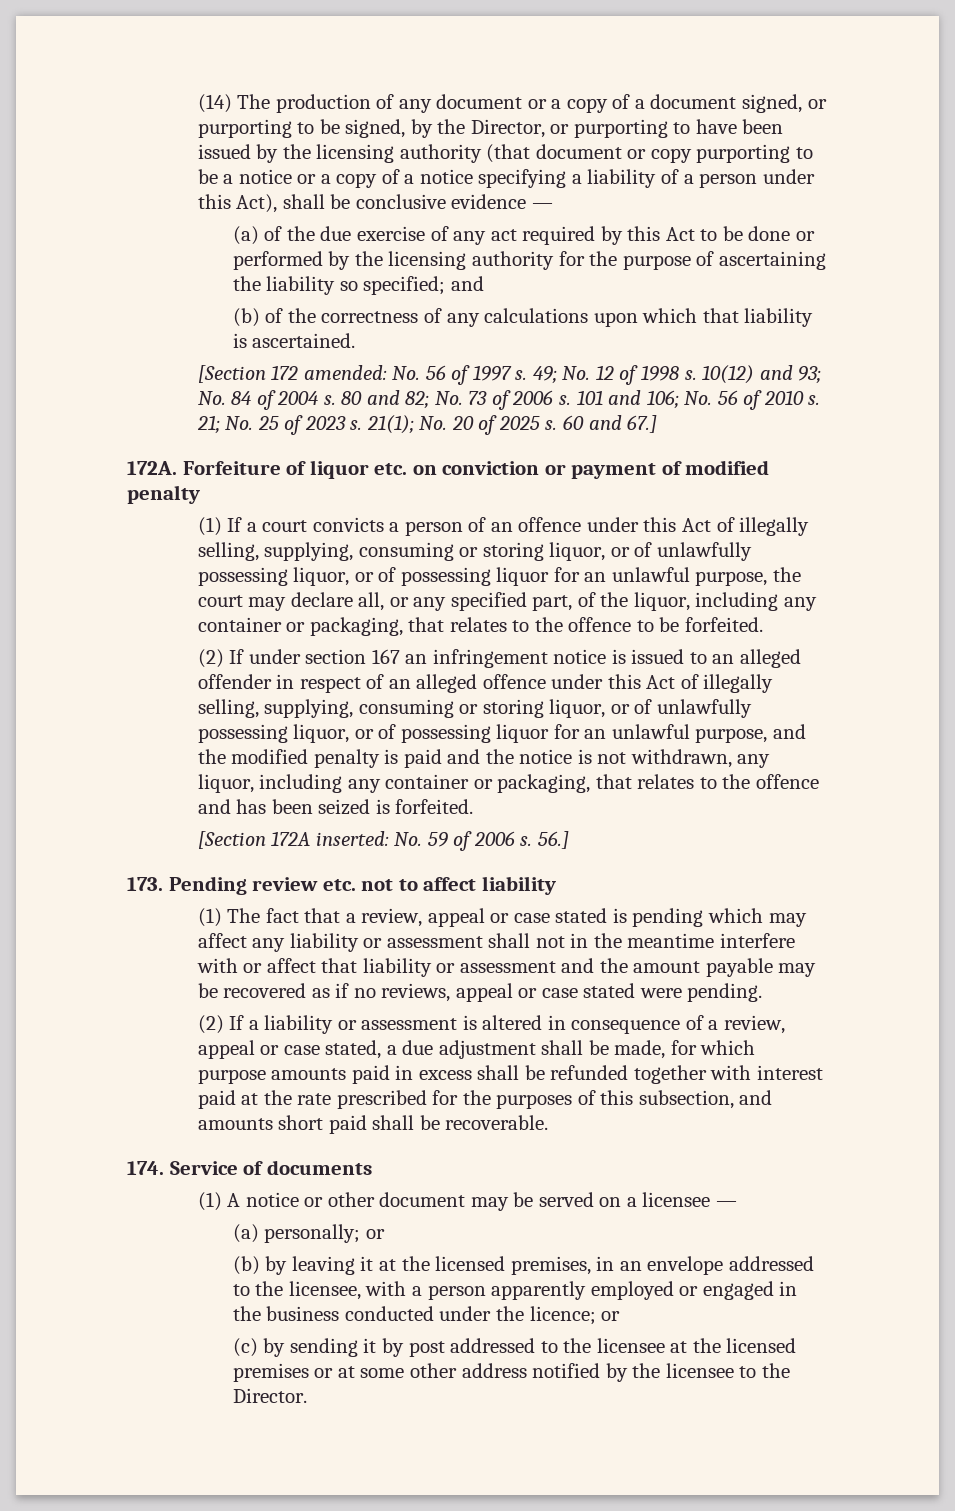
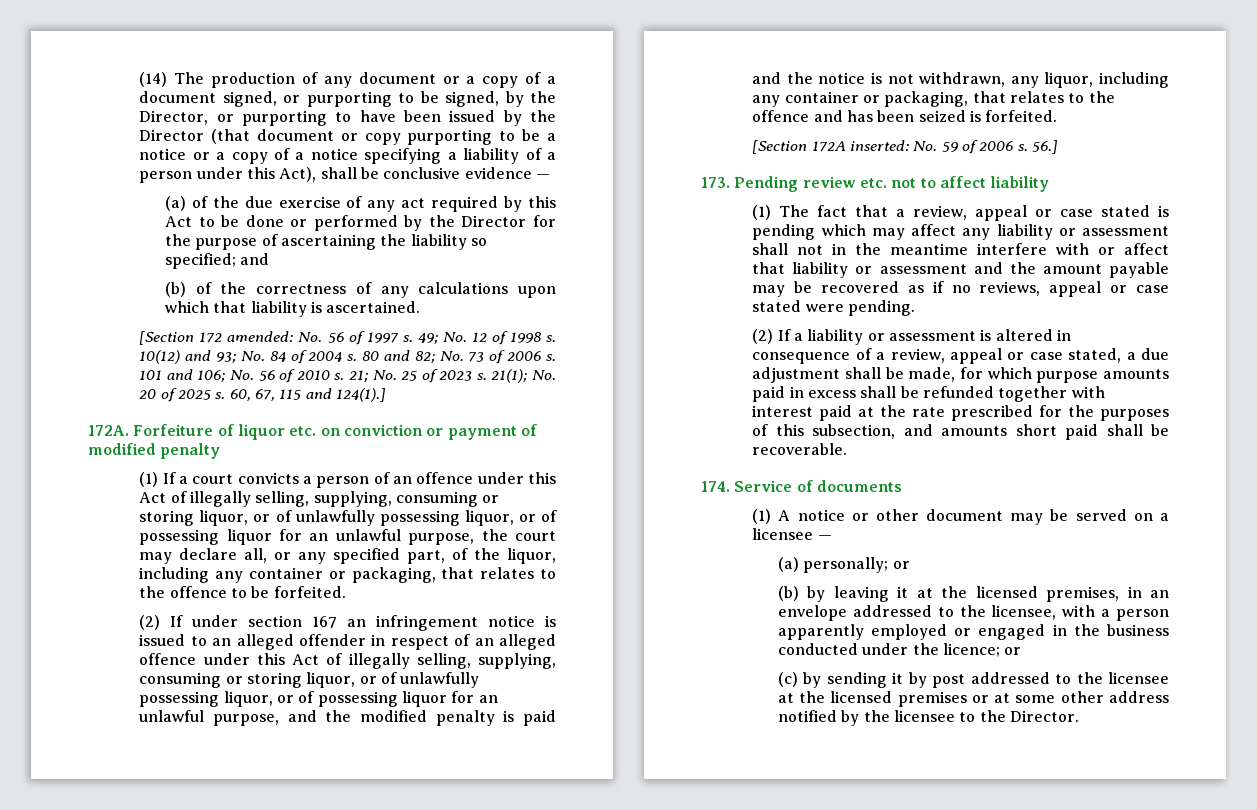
[316,144,482,163] licensing authority -> [139,129,205,141] Director
[388,251,554,270] licensing authority -> [461,215,527,227] Director
[562,415,658,433] 60 and 67.] -> [229,388,386,402] 60, 67, 115 and 124(1).]

